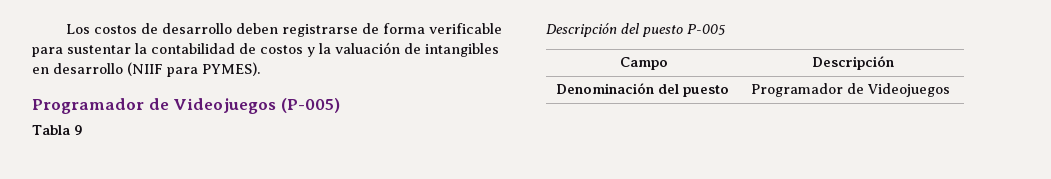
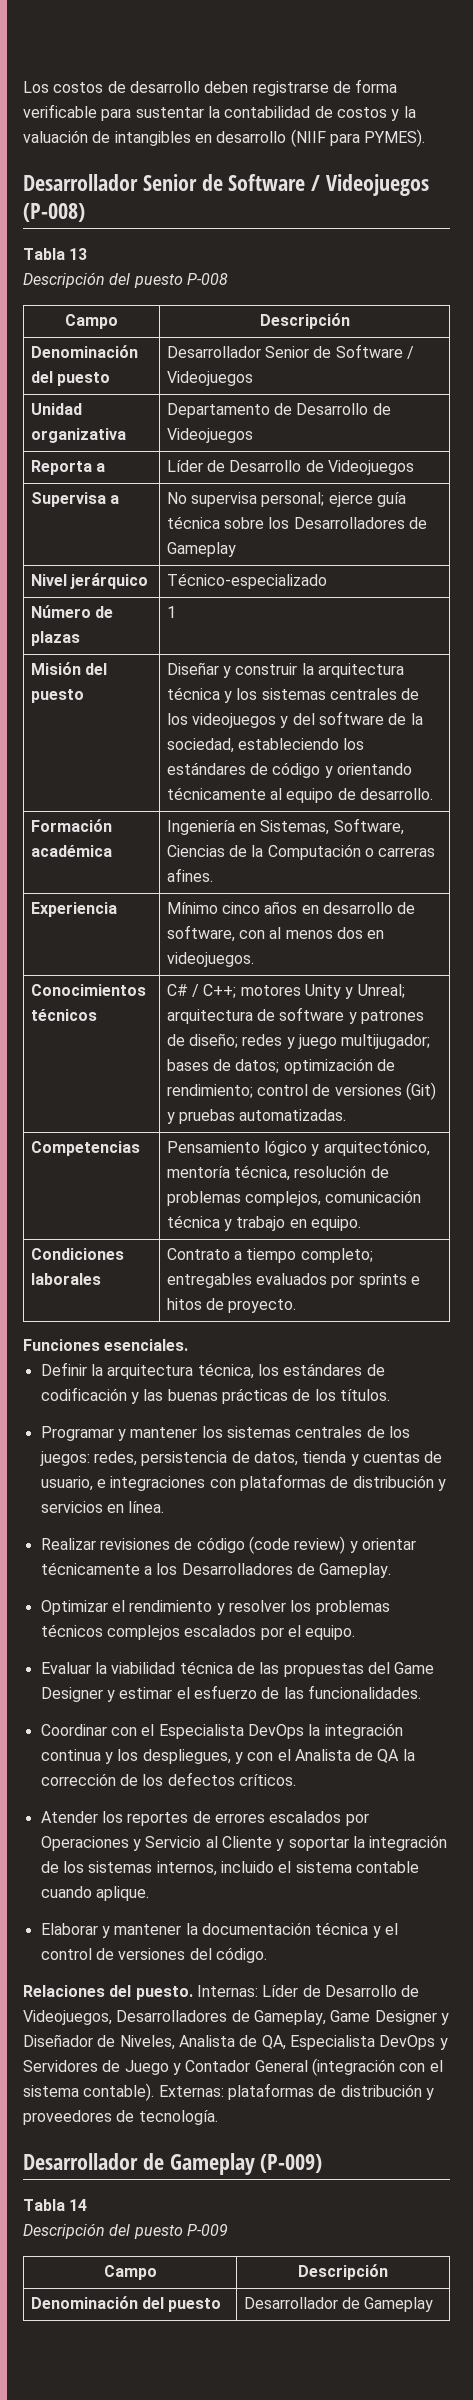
[32,98,340,114] [32,125,83,135] [546,23,726,37] [620,57,668,70] [811,56,894,70] [555,83,729,97] [750,83,950,97] Programador de Videojuegos (P-005) // Tabla 9 // Descripción del puesto P-005 // Campo | Descripción // Denominación del puesto | Programador de Videojuegos -> [23,174,430,196] [23,203,85,222] [23,248,88,260] [23,272,228,288] [65,314,118,329] [259,313,350,329] [30,345,138,358] [30,371,110,386] [166,344,414,359] [166,371,253,386] [30,403,82,415] [30,428,126,443] [166,403,391,418] [166,428,253,443] [30,460,105,475] [166,460,414,475] [30,492,119,507] [166,492,406,507] [166,516,427,529] [166,542,236,557] [30,573,148,589] [166,573,327,589] [30,605,113,618] [30,631,80,646] [166,606,176,618] [30,662,107,675] [30,689,84,703] [166,662,404,678] [166,687,420,703] [166,711,423,728] [166,738,365,753] [166,762,412,778] [166,787,433,803] [30,819,112,832] [30,845,112,857] [166,818,404,835] [166,844,436,860] [166,868,213,882] [30,902,117,917] [166,901,416,914] [166,925,385,942] [166,952,254,967] [30,984,146,996] [30,1009,97,1021] [166,984,405,999] [166,1007,424,1024] [166,1033,431,1049] [166,1058,395,1074] [166,1082,436,1100] [166,1109,347,1124] [30,1141,140,1156] [166,1140,430,1156] [166,1165,389,1181] [166,1190,422,1206] [166,1215,361,1231] [30,1248,124,1260] [30,1273,101,1285] [166,1248,373,1263] [166,1273,420,1288] [166,1298,297,1313] [23,1339,189,1351] [40,1362,385,1379] [40,1387,390,1404] [40,1426,410,1441] [39,1451,443,1466] [40,1474,446,1491] [40,1501,165,1513] [40,1536,416,1554] [40,1562,392,1578] [40,1600,390,1615] [40,1624,356,1640] [40,1661,435,1677] [40,1685,421,1702] [40,1723,403,1739] [40,1749,415,1764] [40,1772,296,1786] [40,1811,369,1826] [40,1835,448,1851] [40,1861,419,1876] [40,1886,149,1901] [40,1922,398,1938] [40,1947,267,1963] [23,1985,420,2000] [23,2010,449,2025] [23,2034,448,2050] [23,2058,443,2076] [23,2083,434,2101] [23,2110,218,2125] [23,2153,323,2175] [23,2199,88,2211] [23,2223,228,2239] [103,2265,157,2280] [298,2264,388,2280] [30,2296,222,2312] [243,2297,434,2312] Desarrollador Senior de Software / Videojuegos (P-008) // Tabla 13 // Descripción del puesto P-008 // Campo | Descripción // Denominación del puesto | Desarrollador Senior de Software / Videojuegos // Unidad organizativa | Departamento de Desarrollo de Videojuegos // Reporta a | Líder de Desarrollo de Videojuegos // Supervisa a | No supervisa personal; ejerce guía técnica sobre los Desarrolladores de Gameplay // Nivel jerárquico | Técnico-especializado // Número de plazas | 1 // Misión del puesto | Diseñar y construir la arquitectura técnica y los sistemas centrales de los videojuegos y del software de la sociedad, estableciendo los estándares de código y orientando técnicamente al equipo de desarrollo. // Formación académica | Ingeniería en Sistemas, Software, Ciencias de la Computación o carreras afines. // Experiencia | Mínimo cinco años en desarrollo de software, con al menos dos en videojuegos. // Conocimientos técnicos | C# / C++; motores Unity y Unreal; arquitectura de software y patrones de diseño; redes y juego multijugador; bases de datos; optimización de rendimiento; control de versiones (Git) y pruebas automatizadas. // Competencias | Pensamiento lógico y arquitectónico, mentoría técnica, resolución de problemas complejos, comunicación técnica y trabajo en equipo. // Condiciones laborales | Contrato a tiempo completo; entregables evaluados por sprints e hitos de proyecto. // Funciones esenciales. // Definir la arquitectura técnica, los estándares de codificación y las buenas prácticas de los títulos. // Programar y mantener los sistemas centrales de los juegos: redes, persistencia de datos, tienda y cuentas de usuario, e integraciones con plataformas de distribución y servicios en línea. // Realizar revisiones de código (code review) y orientar técnicamente a los Desarrolladores de Gameplay. // Optimizar el rendimiento y resolver los problemas técnicos complejos escalados por el equipo. // Evaluar la viabilidad técnica de las propuestas del Game Designer y estimar el esfuerzo de las funcionalidades. // Coordinar con el Especialista DevOps la integración continua y los despliegues, y con el Analista de QA la corrección de los defectos críticos. // Atender los reportes de errores escalados por Operaciones y Servicio al Cliente y soportar la integración de los sistemas internos, incluido el sistema contable cuando aplique. // Elaborar y mantener la documentación técnica y el control de versiones del código. // Relaciones del puesto. Internas: Líder de Desarrollo de Videojuegos, Desarrolladores de Gameplay, Game Designer y Diseñador de Niveles, Analista de QA, Especialista DevOps y Servidores de Juego y Contador General (integración con el sistema contable). Externas: plataformas de distribución y proveedores de tecnología. // Desarrollador de Gameplay (P-009) // Tabla 14 // Descripción del puesto P-009 // Campo | Descripción // Denominación del puesto | Desarrollador de Gameplay

